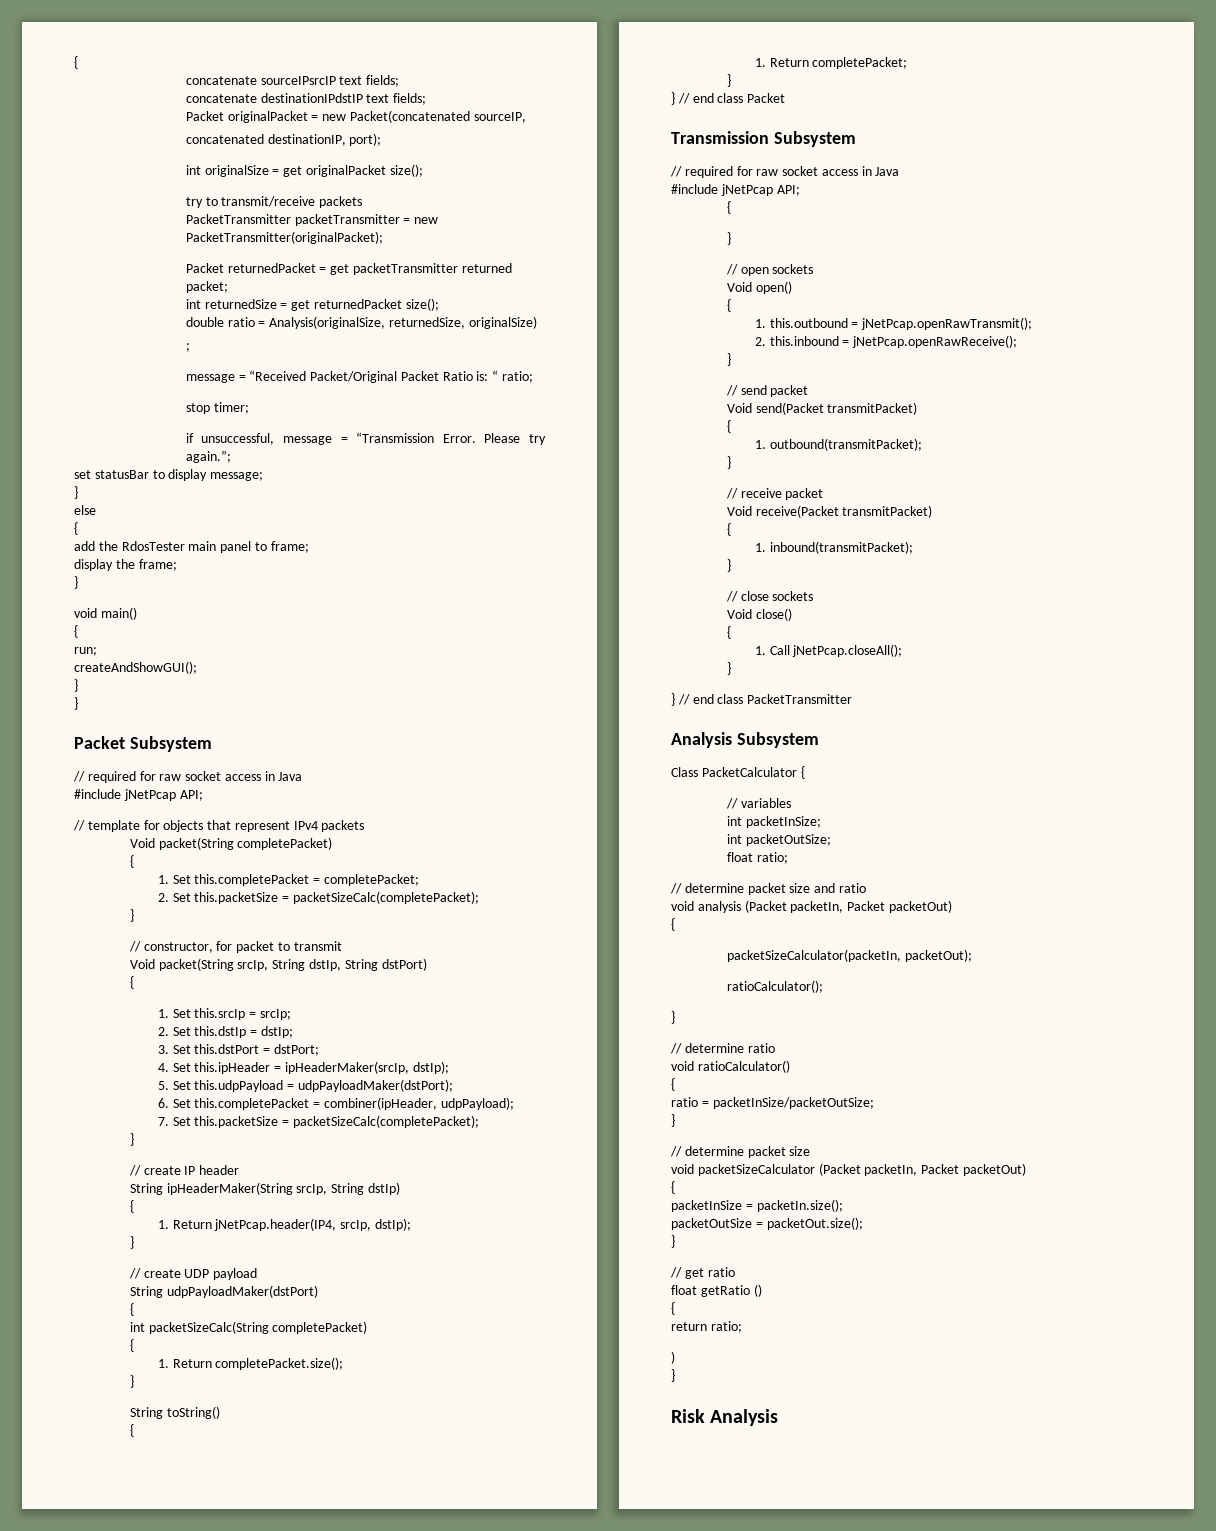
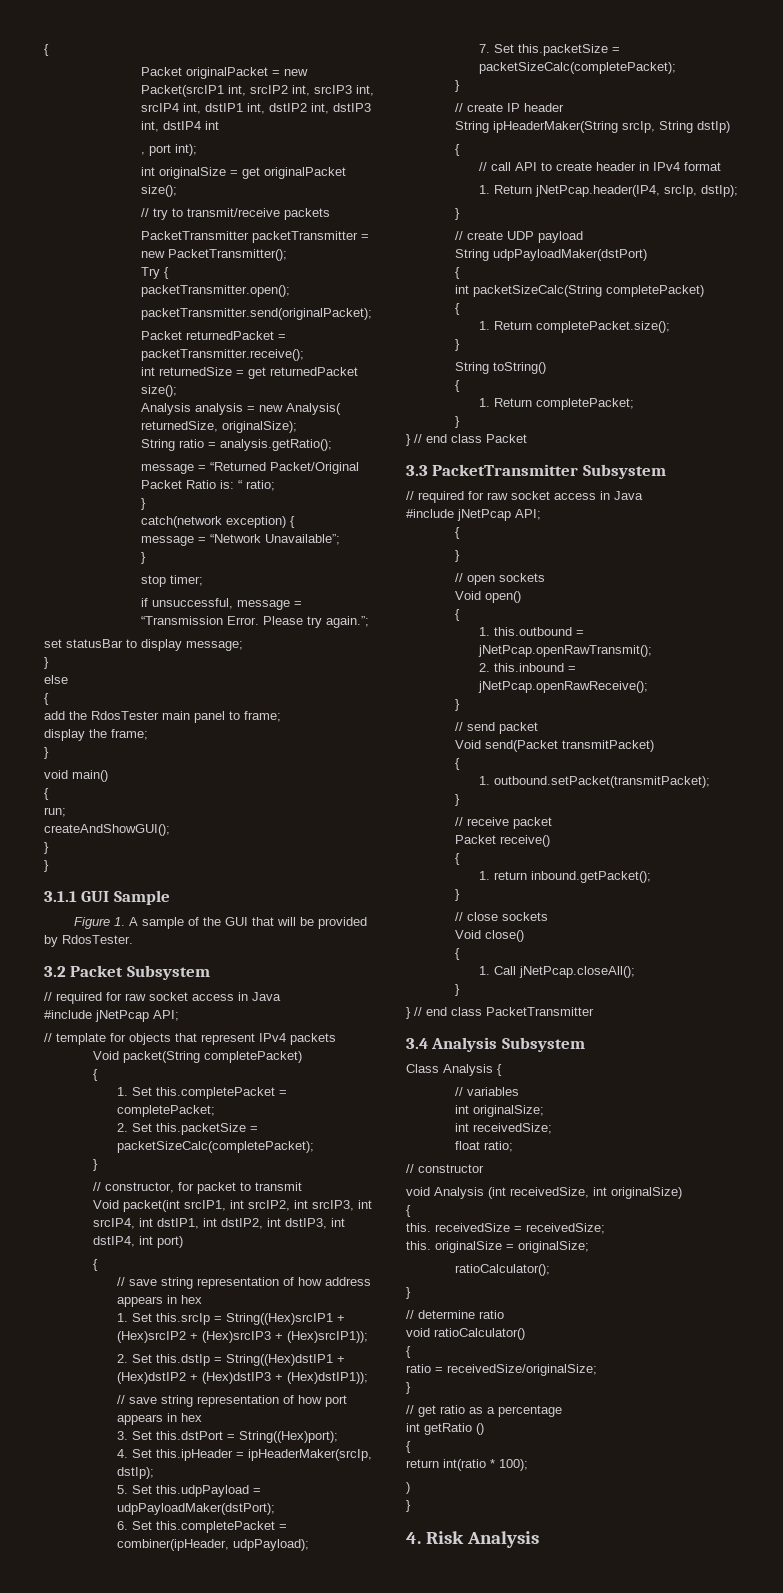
[74,56,78,69] [185,75,400,87] [185,93,427,105] [185,110,526,123] [185,133,382,146] { // concatenate sourceIPsrcIP text fields; // concatenate destinationIPdstIP text fields; // Packet originalPacket = new Packet(concatenated sourceIP, // concatenated destinationIP, port); -> [44,44,49,56] [141,67,309,79] [141,85,375,97] [141,103,372,114] [141,121,220,132] [141,144,198,156] { // Packet originalPacket = new Packet(srcIP1 int, srcIP2 int, srcIP3 int, srcIP4 int, dstIP1 int, dstIP2 int, dstIP3 int, dstIP4 int // , port int);
(423, 170) none -> [141,208,150,217] //
[185,231,383,244] PacketTransmitter(originalPacket); -> [168,249,288,261] [141,267,170,279] [141,285,291,297] [141,308,373,320] PacketTransmitter(); // Try { // packetTransmitter.open(); // packetTransmitter.send(originalPacket);
[330,263,512,275] [185,281,228,293] get packetTransmitter returned packet; -> [141,349,305,361] packetTransmitter.receive();
[185,316,537,329] [185,343,190,352] [185,370,307,383] double ratio = Analysis(originalSize, returnedSize, originalSize) // ; // message = “Received -> [141,403,342,415] [141,421,298,433] [141,439,333,451] [141,462,267,474] Analysis analysis = new Analysis( returnedSize, originalSize); // String ratio = analysis.getRatio(); // message = “Returned
(534, 377) none -> [141,498,147,510] [141,516,296,528] [141,534,341,546] [141,552,147,564] // } // catch(network exception) { // message = “Network Unavailable”; // }
(78, 703) none -> [44,890,170,905] [73,917,367,929] [44,935,133,947] [44,966,66,977] 3.1.1 GUI Sample // Figure 1. A sample of the GUI that will be provided by RdosTester. // 3.2
[158,958,427,971] [129,976,134,989] [157,1008,291,1020] [157,1026,293,1038] packet(String srcIp, String dstIp, String dstPort) // { // 1. Set this.srcIp = srcIp; // 2. Set this.dstIp = dstIp; -> [122,1200,372,1212] [92,1218,345,1229] [92,1236,183,1248] [92,1259,98,1271] [116,1277,371,1289] [116,1295,202,1307] [116,1313,345,1325] [116,1331,368,1343] [116,1354,345,1366] [116,1372,368,1384] [116,1395,347,1407] [116,1413,202,1425] packet(int srcIP1, int srcIP2, int srcIP3, int srcIP4, int dstIP1, int dstIP2, int dstIP3, int dstIP4, int port) // { // // save string representation of how address appears in hex // 1. Set this.srcIp = String((Hex)srcIP1 + (Hex)srcIP2 + (Hex)srcIP3 + (Hex)srcIP1)); // 2. Set this.dstIp = String((Hex)dstIP1 + (Hex)dstIP2 + (Hex)dstIP3 + (Hex)dstIP1)); // // save string representation of how port appears in hex
[273,1044,319,1056] dstPort; -> [238,1431,338,1443] String((Hex)port);
(134, 1206) none -> [478,162,721,171] // // call API to create header in IPv4 format
[671,131,769,144] Transmission -> [406,464,579,476] 3.3 PacketTransmitter
[769,438,922,451] outbound(transmitPacket); -> [493,776,710,788] outbound.setPacket(transmitPacket);
[726,505,933,518] [726,523,731,536] [754,541,913,554] Void receive(Packet transmitPacket) // { // 1. inbound(transmitPacket); -> [454,835,550,847] [454,853,460,865] [478,871,651,883] Packet receive() // { // 1. return inbound.getPacket();
(853, 699) none -> [406,1038,428,1049] 3.4
[701,767,797,777] PacketCalculator -> [443,1064,493,1076] Analysis
[745,816,821,828] [726,834,831,846] packetInSize; // int packetOutSize; -> [472,1105,544,1117] [454,1123,552,1134] originalSize; // int receivedSize;
[684,883,866,895] [671,900,952,913] [671,918,675,931] [726,949,972,962] determine packet size and ratio // void analysis (Packet packetIn, Packet packetOut) // { // packetSizeCalculator(packetIn, packetOut); -> [418,1164,484,1173] [406,1187,682,1199] [406,1205,411,1217] [406,1223,605,1234] [406,1241,589,1253] constructor // void Analysis (int receivedSize, int originalSize) // { // this. receivedSize = receivedSize; // this. originalSize = originalSize;
[712,1097,874,1109] [671,1114,675,1127] [670,1146,811,1158] [671,1163,1026,1176] [671,1181,675,1194] [671,1199,843,1212] [671,1217,863,1230] packetInSize/packetOutSize; // } // // determine packet size // void packetSizeCalculator (Packet packetIn, Packet packetOut) // { // packetInSize = packetIn.size(); // packetOutSize = packetOut.size(); -> [447,1364,597,1376] receivedSize/originalSize;
[671,1285,697,1295] // float -> [469,1405,562,1417] [406,1423,420,1432] as a percentage // int
[710,1321,742,1333] ratio; -> [443,1459,528,1471] int(ratio * 100);
(675, 1375) none -> [406,1532,421,1544] 4.

